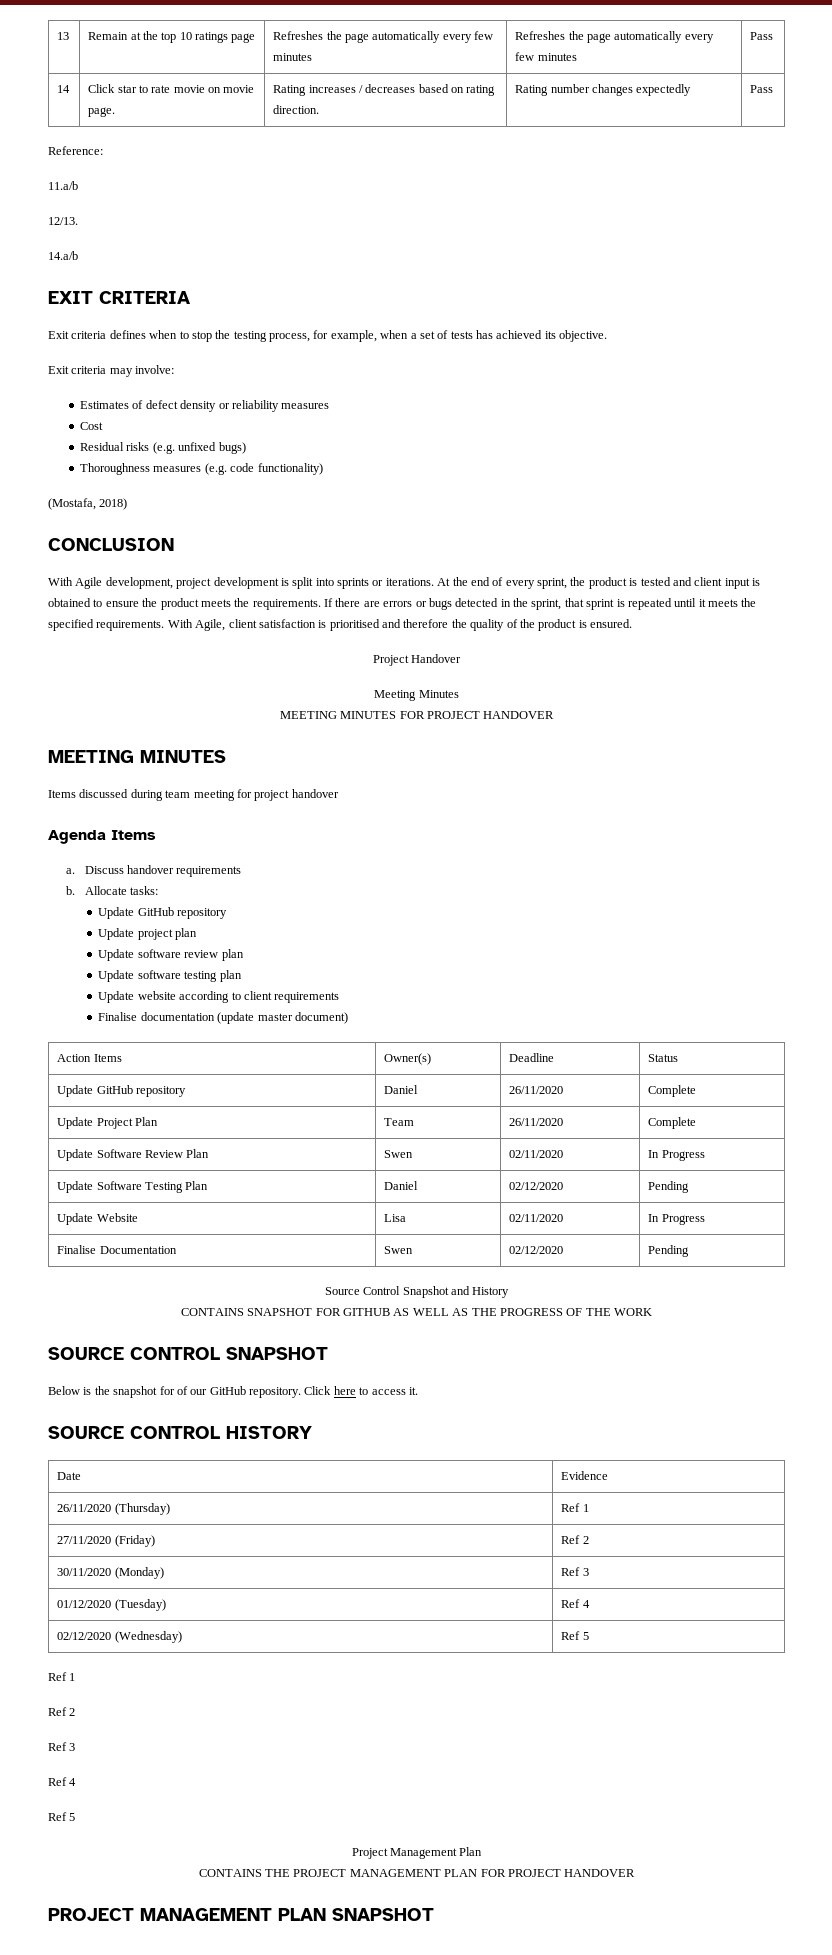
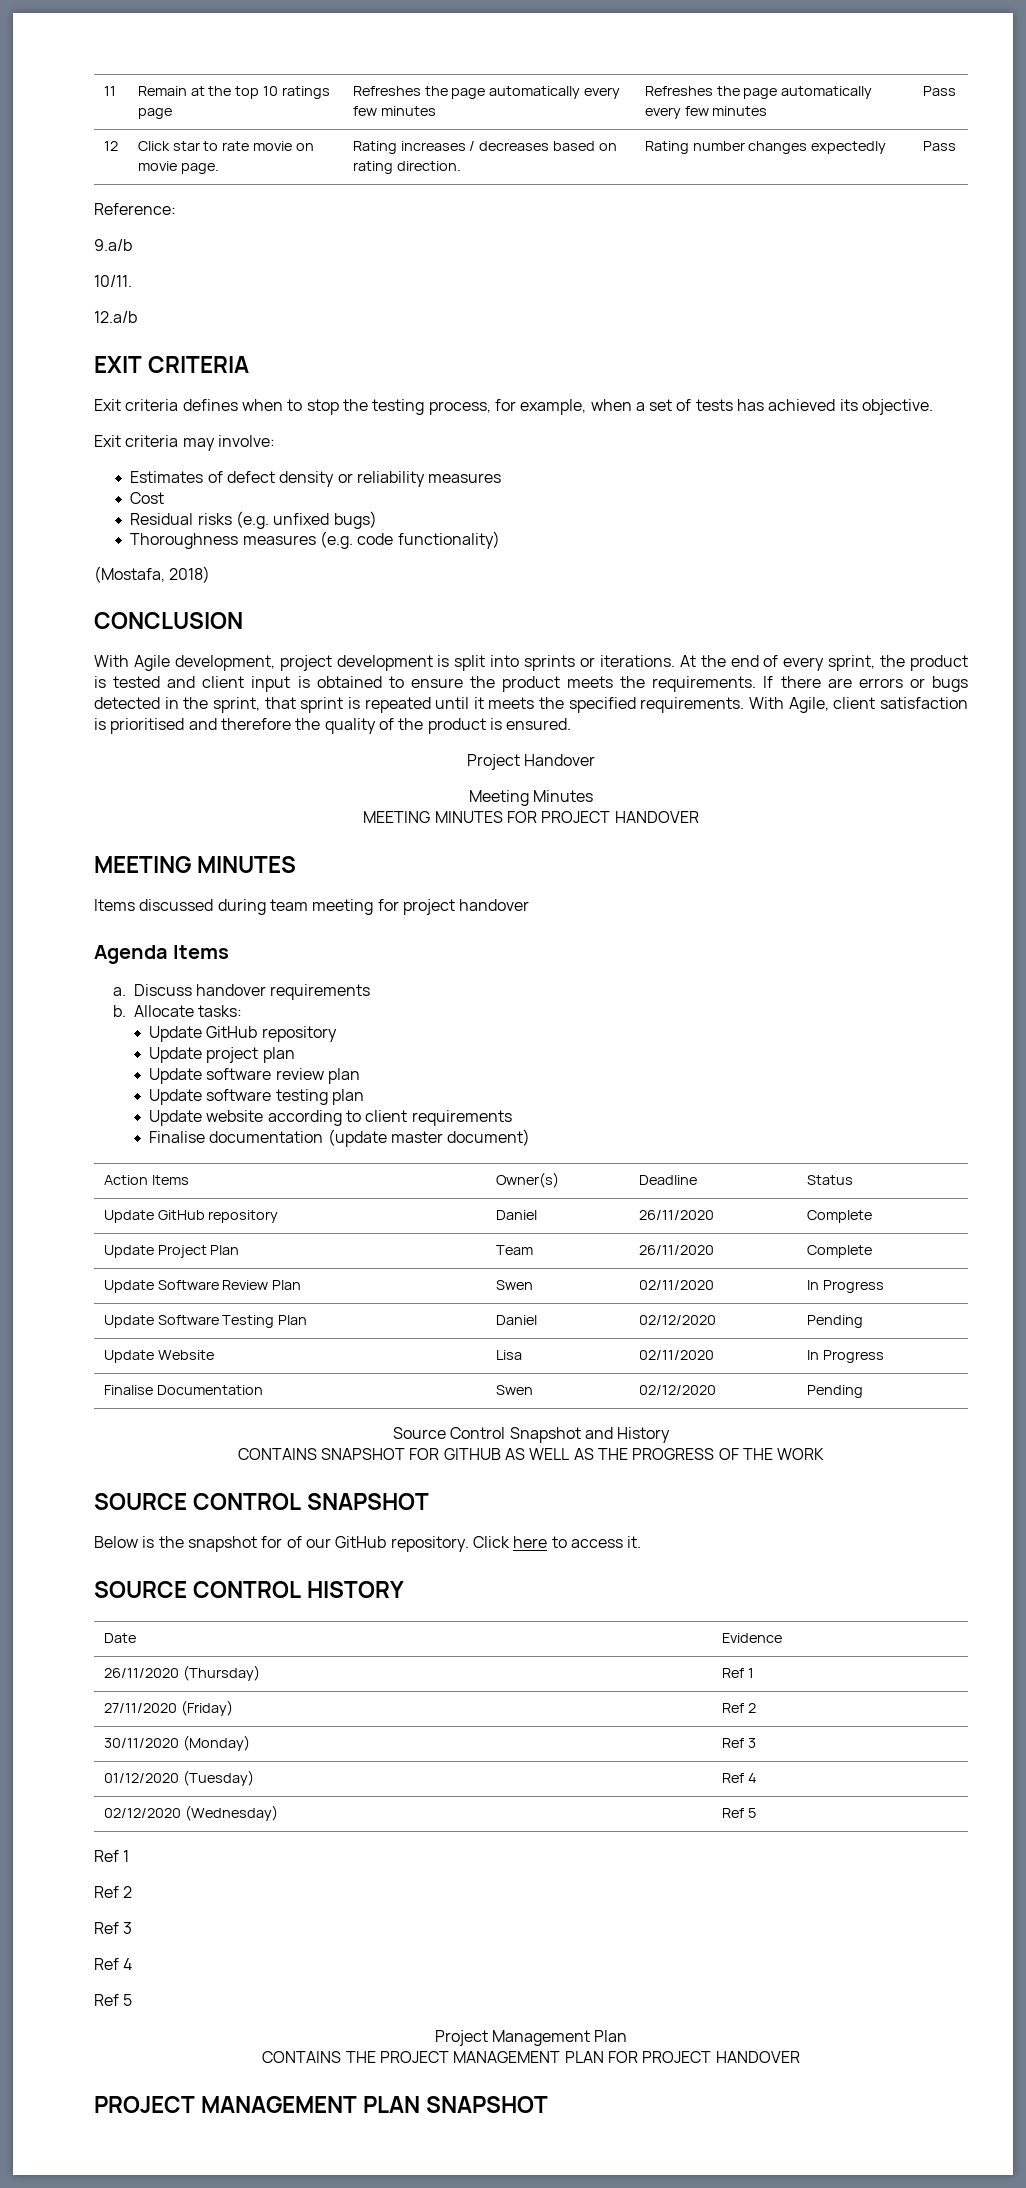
[57,32,70,40] 13 -> [103,86,116,96] 11
[57,85,71,93] 14 -> [103,141,118,151] 12
[48,181,78,190] [48,217,78,225] [48,251,78,260] 11.a/b // 12/13. // 14.a/b -> [94,239,132,251] [94,275,132,287] [94,311,137,323] 9.a/b // 10/11. // 12.a/b

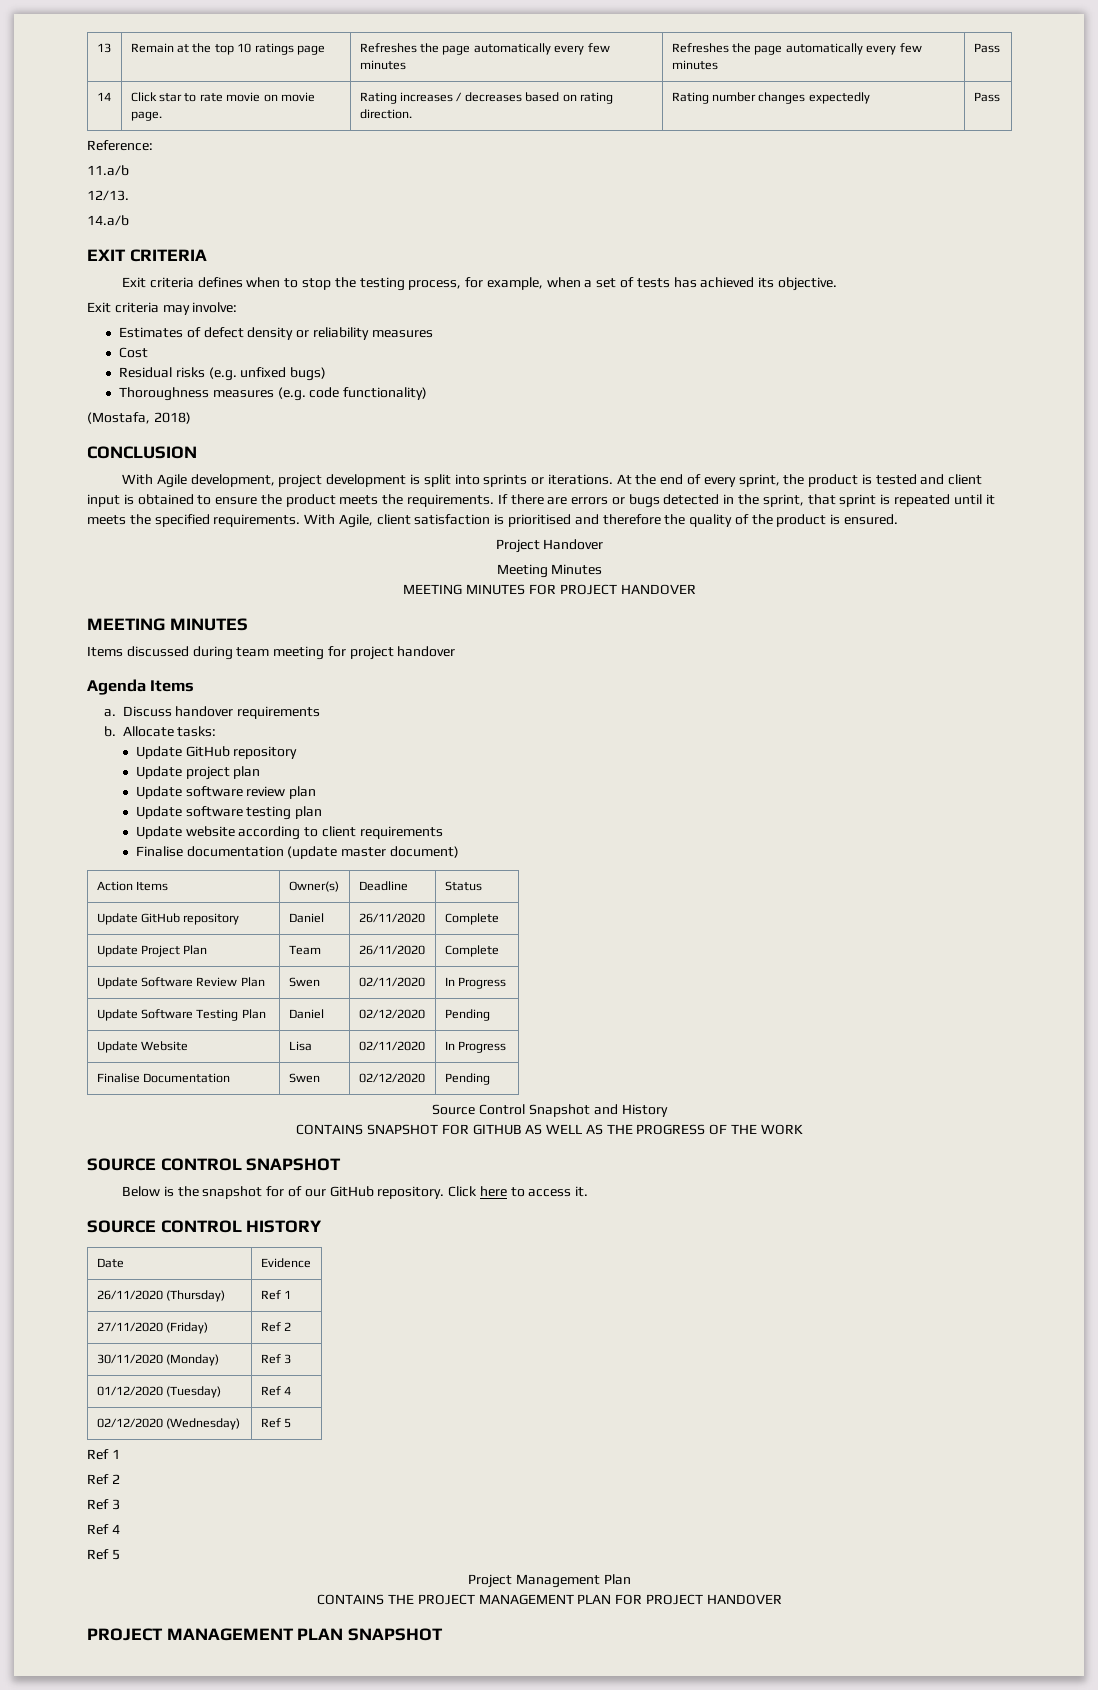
[103,86,116,96] 11 -> [96,43,111,53] 13
[103,141,118,151] 12 -> [96,92,111,101] 14
[94,239,132,251] [94,275,132,287] [94,311,137,323] 9.a/b // 10/11. // 12.a/b -> [87,165,129,176] [87,190,129,201] [87,215,129,226] 11.a/b // 12/13. // 14.a/b

